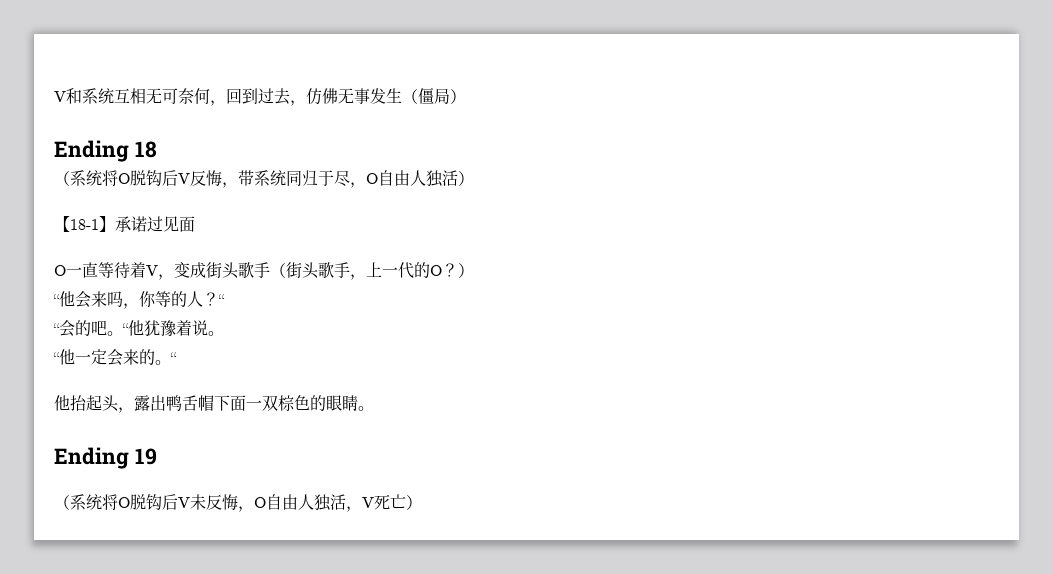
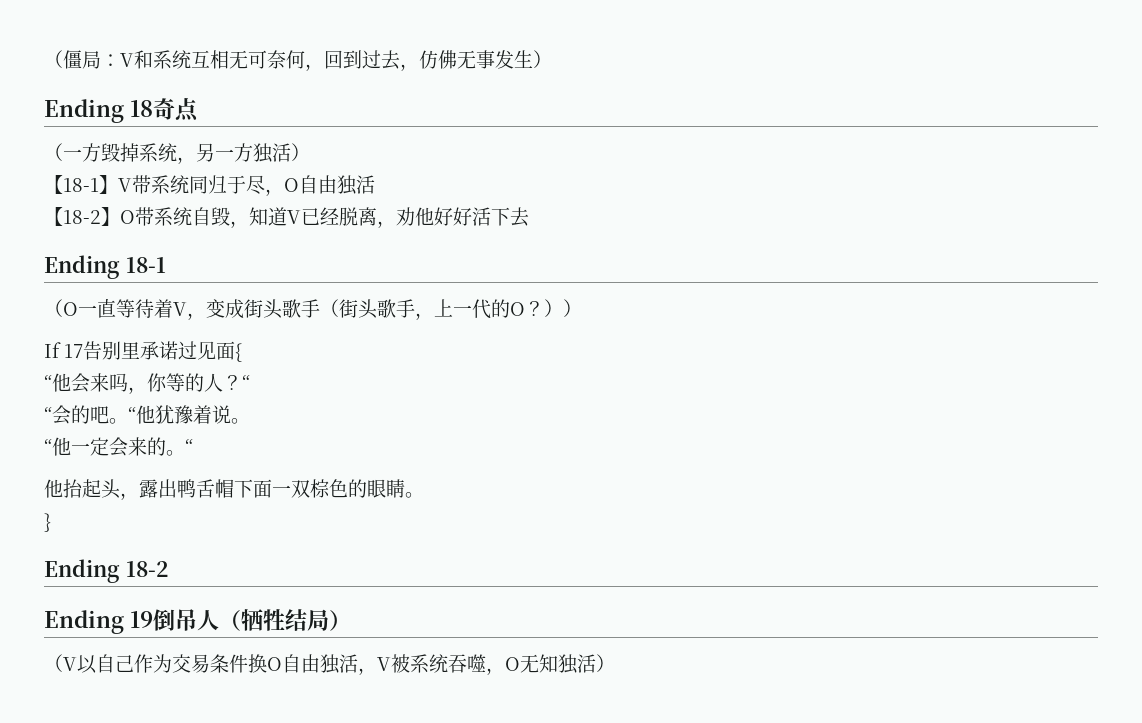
(54, 96) none -> [44,50,120,69] （僵局：
[402,88,450,104] （僵局 -> (533, 59) none
[54,170,238,188] // （系统将O脱钩后V反悔， -> [153,98,199,122] [44,143,310,164] [44,175,132,194] 奇点 // （一方毁掉系统，另一方独活） // 【18-1】V
[410,170,474,187] [54,216,195,232] 人独活） // 【18-1】承诺过见面 // -> [337,175,375,195] [44,207,529,228] [44,255,166,279] [44,299,63,317] 独活 // 【18-2】O带系统自毁，知道V已经脱离，劝他好好活下去 // Ending 18-1 // （
(474, 270) none -> [563,299,582,317] [44,341,243,362] ） // If 17告别里承诺过见面{
(374, 408) none -> [44,513,51,532] [44,559,168,583] // } // Ending 18-2
[54,494,314,512] // （系统将O脱钩后V未反悔，O自由人 -> [153,609,351,631] [44,654,320,674] 倒吊人（牺牲结局） // （V以自己作为交易条件换O自由
[374,494,406,510] 死亡 -> [391,654,596,675] 被系统吞噬，O无知独活

